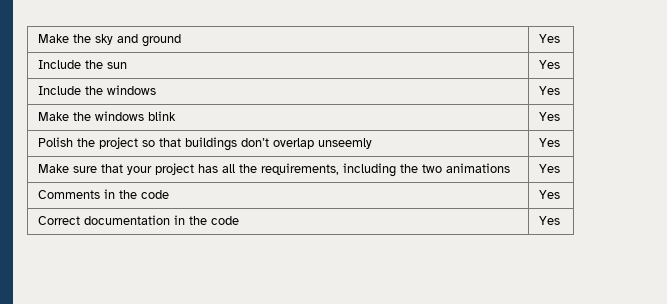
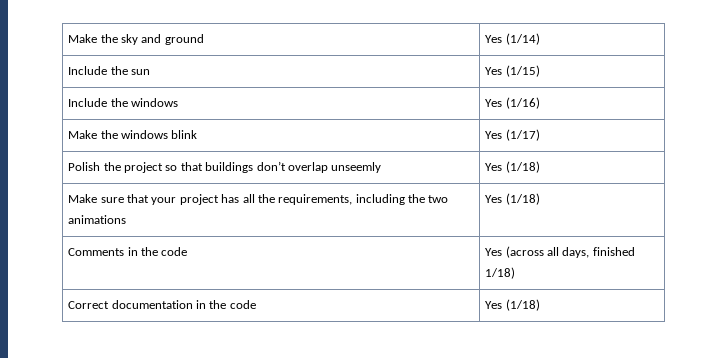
(561, 38) none -> [505,33,540,45] (1/14)
(561, 64) none -> [505,65,540,77] (1/15)
(561, 90) none -> [505,97,540,109] (1/16)
(561, 116) none -> [505,129,540,141] (1/17)
(561, 142) none -> [505,161,540,173] (1/18)
(561, 168) none -> [505,193,540,205] (1/18)
(561, 194) none -> [505,246,635,258] [485,267,516,279] (across all days, finished 1/18)
(561, 220) none -> [505,299,540,311] (1/18)

